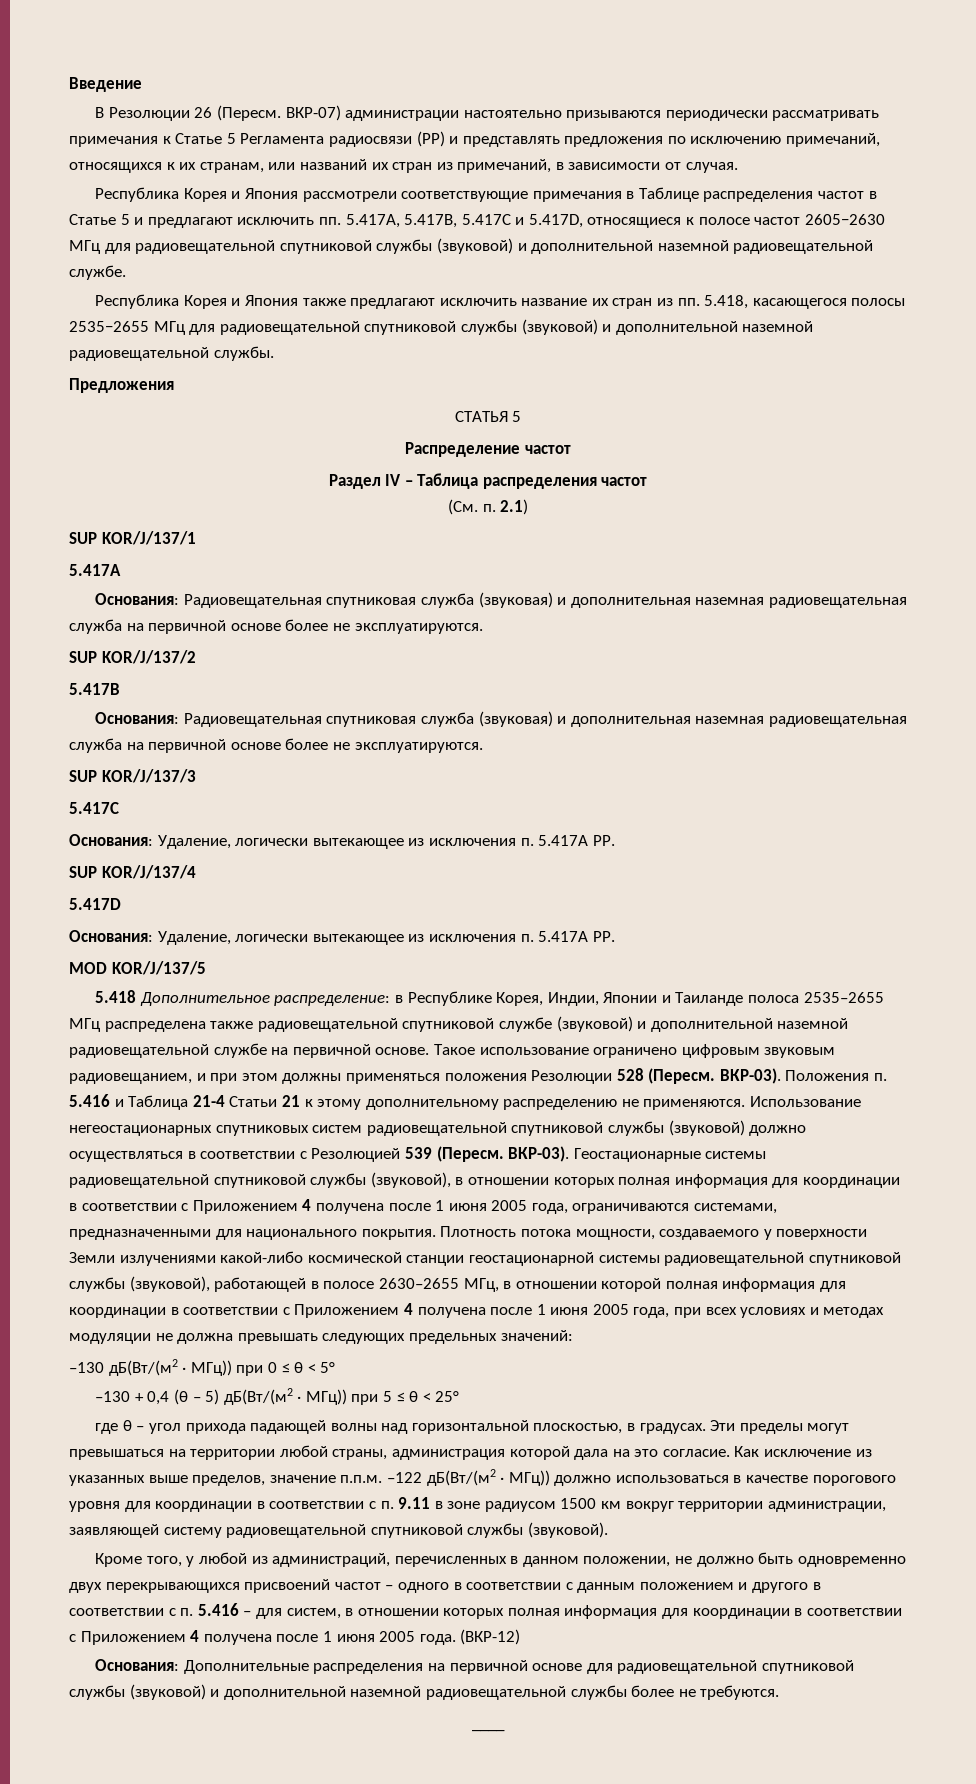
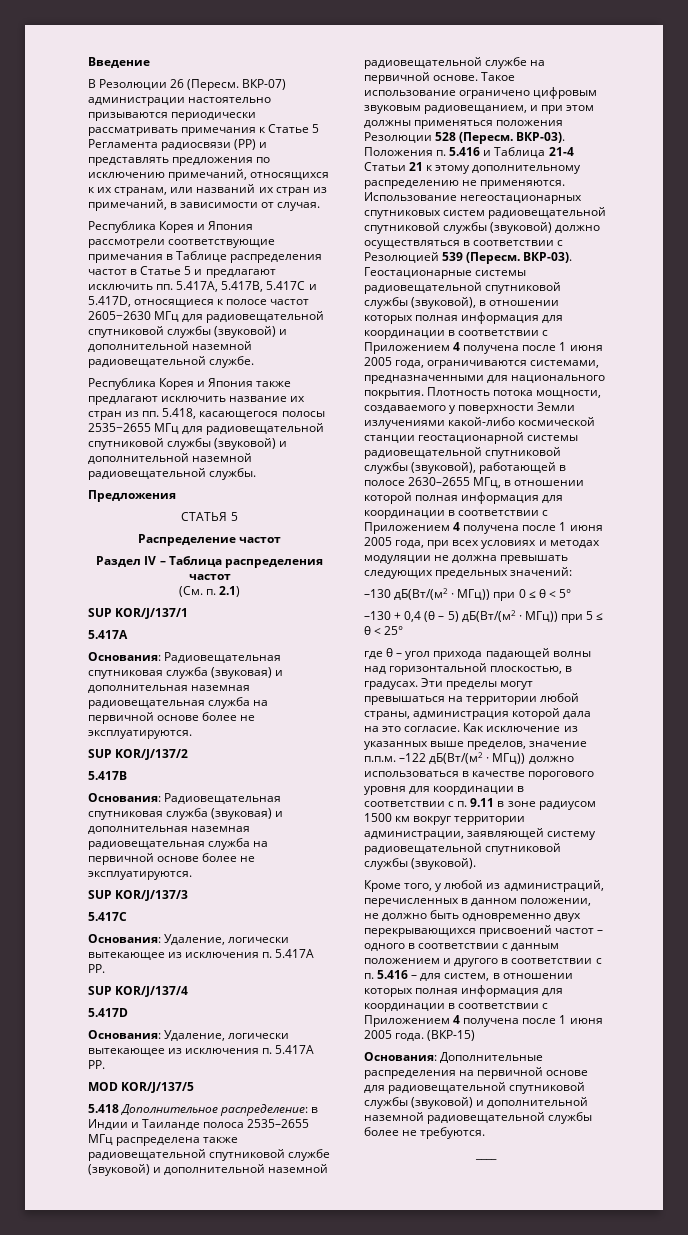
[407,991,658,1006] Республике Корея, Индии, Японии -> [88,1119,128,1130] Индии
[460,1629,521,1645] (ВКР-12) -> [427,1030,476,1041] (ВКР-15)

